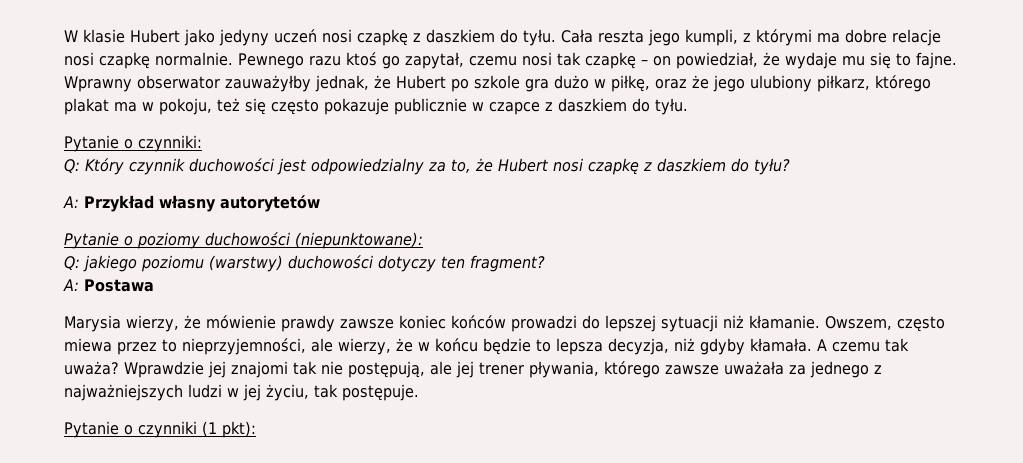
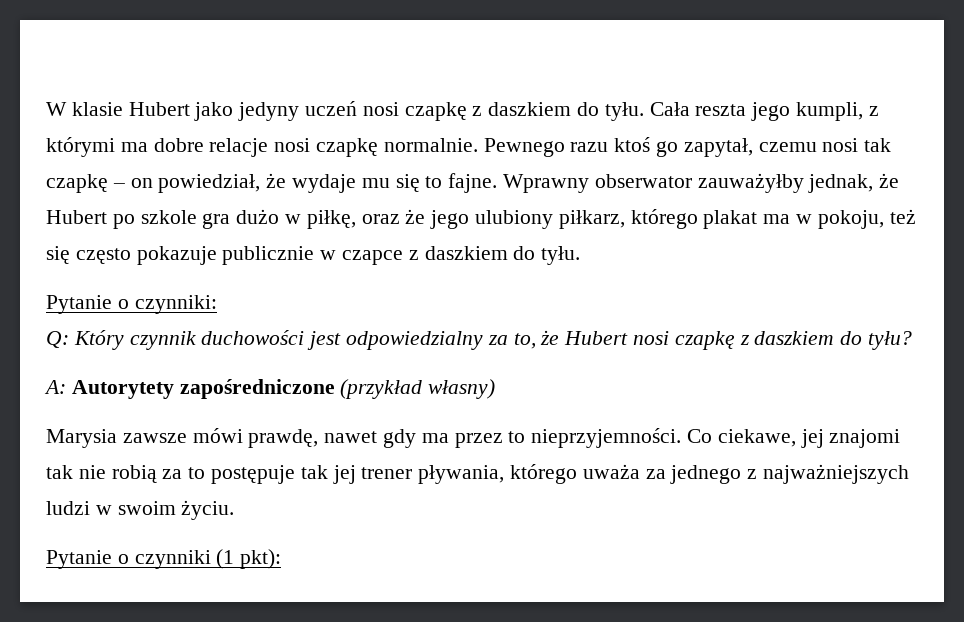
[84,195,320,212] [64,232,423,249] [64,255,545,272] [63,279,154,292] [64,315,945,332] [64,338,909,355] [64,361,452,378] Przykład własny autorytetów // Pytanie o poziomy duchowości (niepunktowane): // Q: jakiego poziomu (warstwy) duchowości dotyczy ten fragment? // A: Postawa // Marysia wierzy, że mówienie prawdy zawsze koniec końców prowadzi do lepszej sytuacji niż kłamanie. Owszem, często miewa przez to nieprzyjemności, ale wierzy, że w końcu będzie to lepsza decyzja, niż gdyby kłamała. A czemu tak uważa? Wprawdzie jej znajomi tak nie postępują, ale -> [71,379,496,399] [46,428,901,448] [46,465,328,484] Autorytety zapośredniczone (przykład własny) // Marysia zawsze mówi prawdę, nawet gdy ma przez to nieprzyjemności. Co ciekawe, jej znajomi tak nie robią za to postępuje tak
[665,361,784,375] zawsze uważała -> [582,464,640,479] uważa
[243,384,419,401] jej życiu, tak postępuje. -> [117,500,235,520] swoim życiu.

